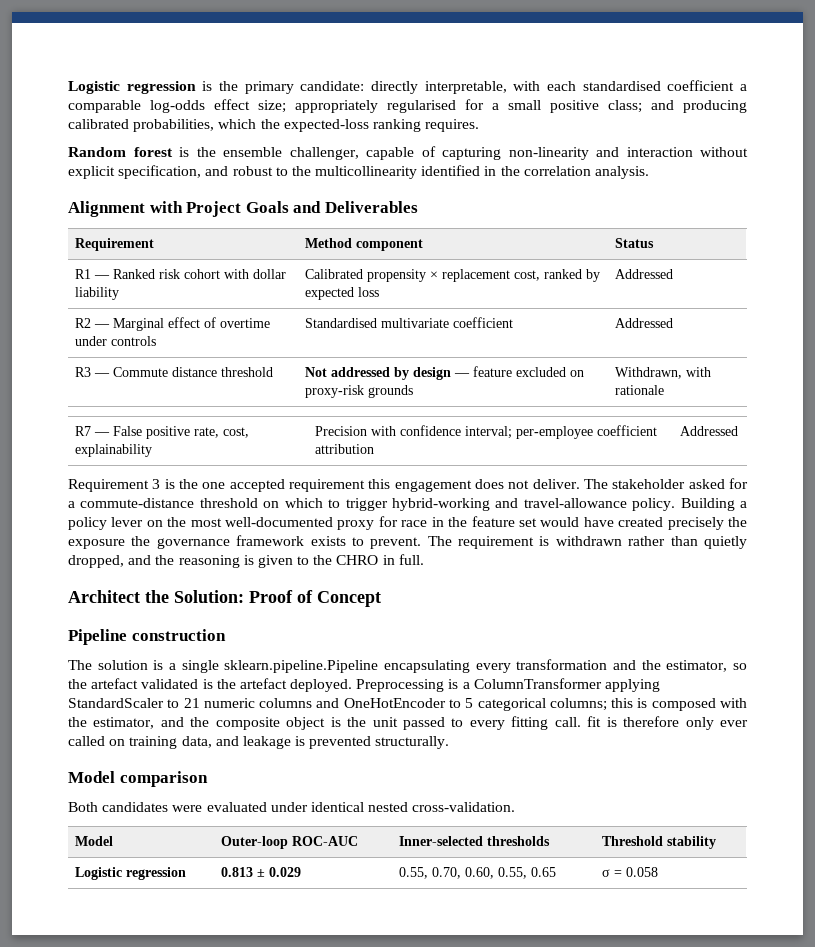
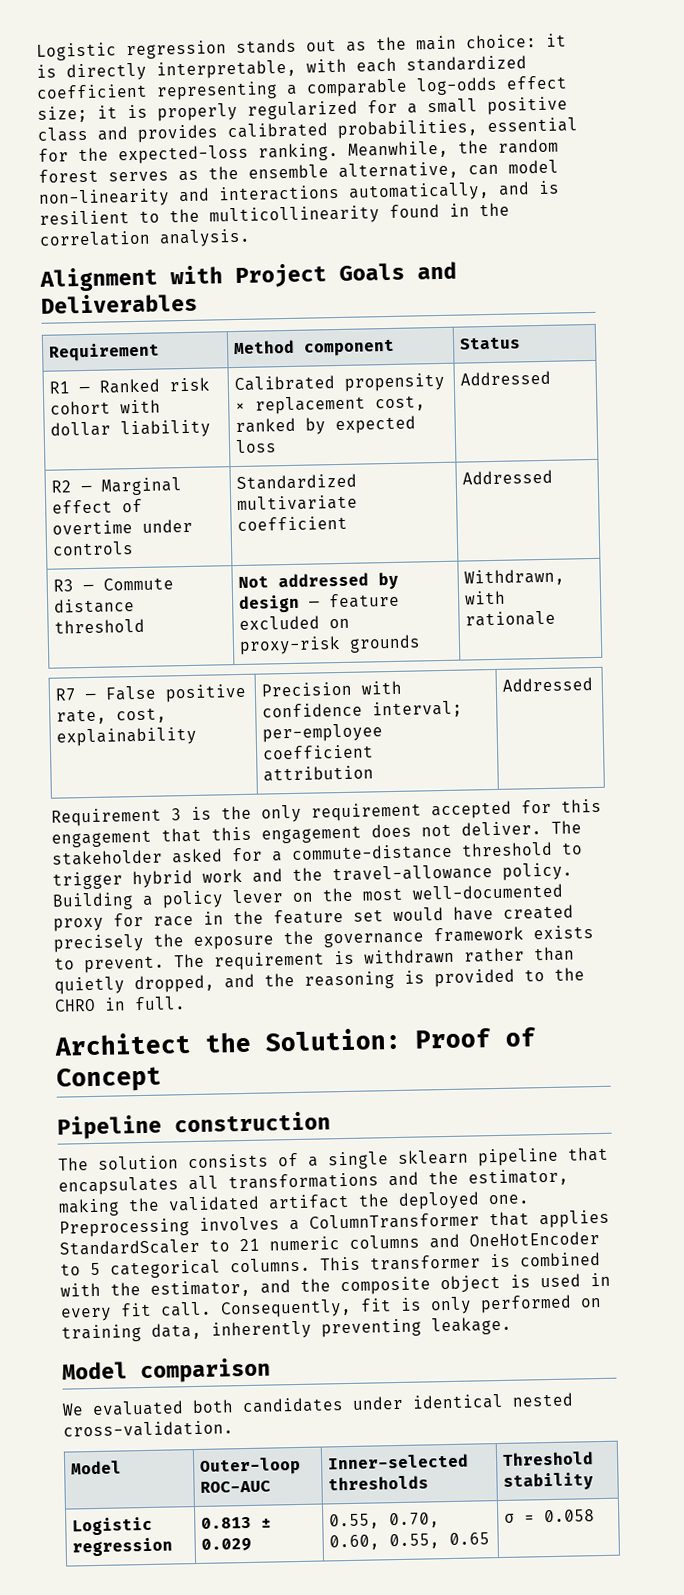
[68,81,365,94] Logistic regression is the primary candidate: -> [36,33,567,61] [36,64,57,78] Logistic regression stands out as the main choice: it is
[582,80,735,91] standardised coefficient -> [406,55,527,72] [36,81,278,101] standardized coefficient representing
[295,99,747,113] [68,119,480,132] [68,146,748,160] [68,165,273,179] appropriately regularised for a small positive class; and producing calibrated probabilities, which the expected-loss ranking requires. // Random forest is the ensemble challenger, capable of capturing non-linearity and interaction without explicit specification, and robust -> [97,96,568,122] [37,117,578,143] [38,138,559,165] [38,159,559,183] [38,180,560,208] [39,210,130,225] it is properly regularized for a small positive class and provides calibrated probabilities, essential for the expected-loss ranking. Meanwhile, the random forest serves as the ensemble alternative, can model non-linearity and interactions automatically, and is resilient
[421,165,481,176] identified -> [389,203,440,218] found
[304,318,377,328] Standardised -> [236,473,358,491] Standardized
[202,479,366,492] one accepted requirement -> [261,798,602,823] [51,827,202,848] only requirement accepted for this engagement that
[263,498,519,511] on which to trigger hybrid-working and -> [561,842,583,855] [52,867,323,890] to trigger hybrid work and the
[257,555,293,568] given -> [434,968,515,988] provided
[153,659,747,673] [68,678,661,692] is a single sklearn.pipeline.Pipeline encapsulating every transformation and the estimator, so the artefact validated is the artefact deployed. Preprocessing is a ColumnTransformer applying -> [188,1146,609,1170] [58,1168,569,1196] [58,1191,530,1217] [59,1209,610,1238] consists of a single sklearn pipeline that encapsulates all transformations and the estimator, making the validated artifact the deployed one. Preprocessing involves a ColumnTransformer that applies
[549,698,716,711] columns; this is composed -> [230,1252,601,1273] columns. This transformer is combined
[347,716,749,730] [68,736,450,749] [68,771,208,787] [68,802,267,812] the unit passed to every fitting call. fit is therefore only ever called on training data, and leakage is prevented structurally. // Model comparison // Both candidates were evaluated -> [540,1272,611,1288] [61,1294,602,1322] [61,1316,512,1343] [62,1357,271,1384] [62,1397,344,1417] used in every fit call. Consequently, fit is only performed on training data, inherently preventing leakage. // Model comparison // We evaluated both candidates

